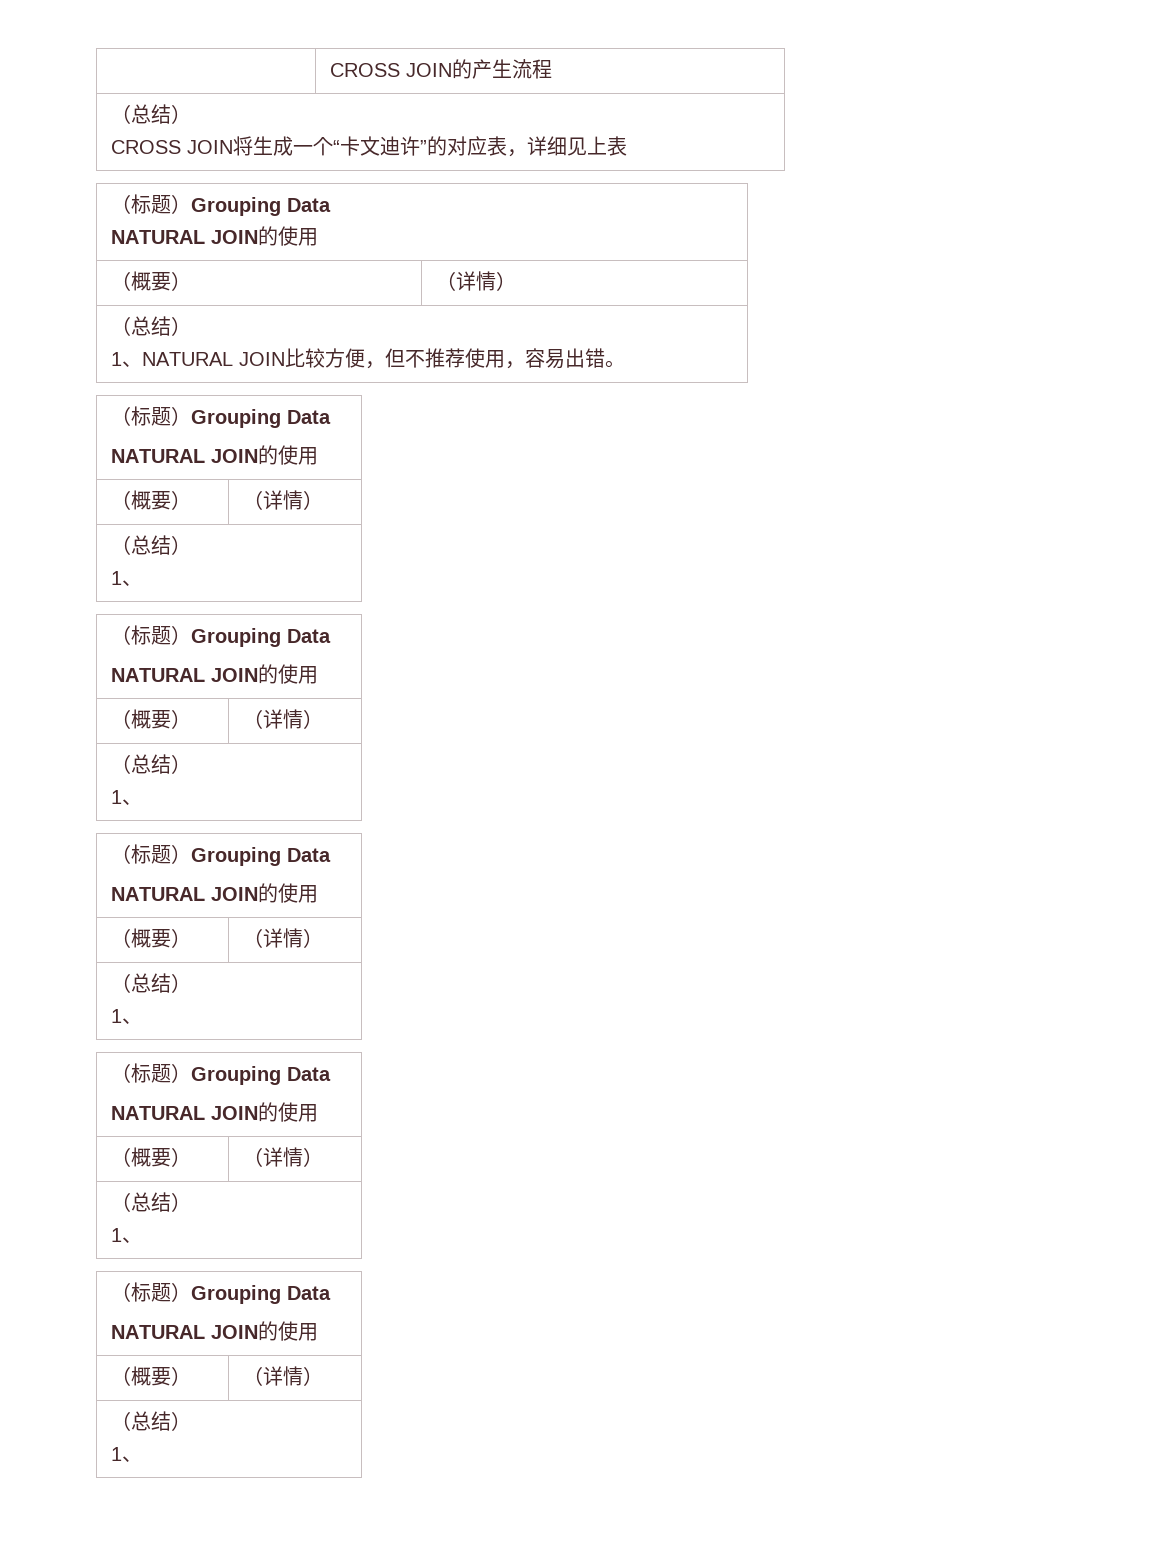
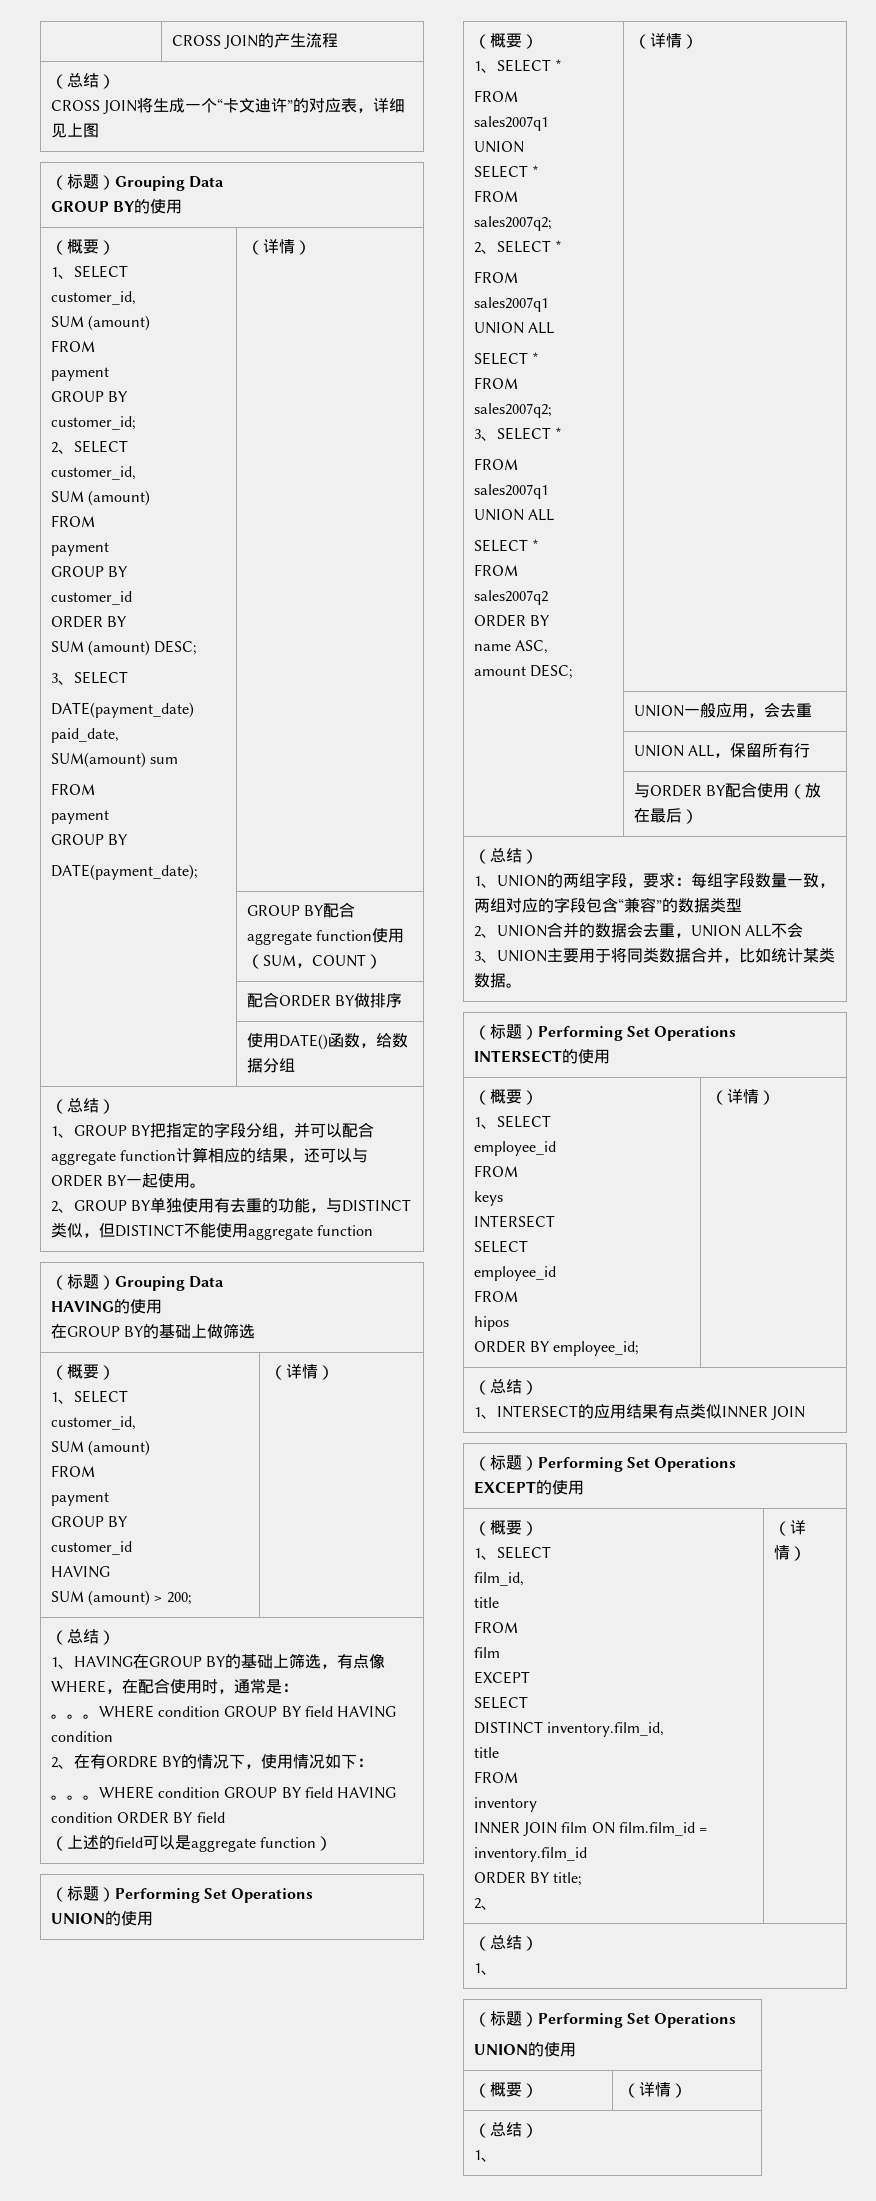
[607,136,628,156] [111,194,332,216] [111,226,319,246] [111,271,192,291] [436,271,517,291] [111,316,192,336] [111,348,626,369] [111,406,332,428] [111,445,319,465] [111,490,192,510] [243,490,324,510] [111,535,192,555] [111,571,143,586] [111,625,332,647] [111,664,319,684] [111,709,192,729] [243,709,324,729] [111,754,192,774] [111,790,143,805] [111,844,332,866] [111,883,319,903] [111,928,192,948] [243,928,324,948] [111,973,192,993] [111,1009,143,1024] [111,1063,332,1085] [111,1102,319,1122] [111,1147,192,1167] [243,1147,324,1167] [111,1192,192,1212] [111,1228,143,1243] [111,1282,332,1304] [111,1321,319,1341] [111,1366,192,1386] [243,1366,324,1386] [111,1411,192,1431] 表 // （标题）Grouping Data // NATURAL JOIN的使用 // （概要） | （详情） // （总结） // 1、NATURAL JOIN比较方便，但不推荐使用，容易出错。 // （标题）Grouping Data // NATURAL JOIN的使用 // （概要） | （详情） // （总结） // 1、 // （标题）Grouping Data // NATURAL JOIN的使用 // （概要） | （详情） // （总结） // 1、 // （标题）Grouping Data // NATURAL JOIN的使用 // （概要） | （详情） // （总结） // 1、 // （标题）Grouping Data // NATURAL JOIN的使用 // （概要） | （详情） // （总结） // 1、 // （标题）Grouping Data // NATURAL JOIN的使用 // （概要） | （详情） // （总结） -> [82,123,99,138] [50,174,225,191] [50,199,183,214] [50,239,115,255] [50,265,128,279] [50,291,136,305] [50,315,151,331] [50,340,95,352] [50,367,109,381] [50,391,129,402] [50,416,136,430] [50,440,128,454] [50,466,136,480] [50,490,151,506] [50,515,95,527] [50,542,109,556] [50,566,129,577] [50,591,132,605] [50,615,128,628] [50,640,198,656] [50,671,128,685] [50,702,194,718] [50,728,119,743] [50,752,179,768] [50,783,95,795] [50,810,109,824] [50,834,129,845] [50,864,198,880] [246,239,311,255] [246,902,356,918] [246,928,405,945] [246,954,382,969] [246,992,403,1008] [246,1032,408,1050] [246,1058,295,1073] [50,1098,115,1114] [50,1122,375,1138] [50,1147,369,1165] [50,1173,207,1188] [50,1197,412,1213] [50,1222,374,1240] [50,1274,225,1291] [50,1299,162,1314] [50,1323,256,1339] [50,1364,115,1380] [50,1390,128,1404] [50,1416,136,1430] [50,1440,151,1456] [50,1465,95,1477] [50,1492,109,1506] [50,1516,129,1527] [50,1541,132,1555] [50,1566,110,1578] [50,1590,192,1606] [269,1364,334,1380] [50,1629,115,1645] [50,1653,386,1669] [50,1678,298,1694] [50,1705,397,1719] [50,1731,113,1742] [50,1754,374,1769] [50,1786,397,1800] [50,1811,225,1824] [50,1835,333,1852] [50,1886,314,1903] [50,1911,153,1926] [473,33,538,49] [473,59,563,73] [473,90,518,102] [473,116,548,131] [473,141,524,153] [473,165,540,178] [473,190,518,202] [473,216,552,231] [473,240,563,254] [473,271,518,283] [473,297,548,312] [473,322,555,334] [473,352,540,365] [473,377,518,389] [473,403,552,418] [473,427,563,441] [473,458,518,470] [473,484,548,499] [473,509,555,521] [473,539,540,552] [473,564,518,576] [473,590,548,605] [473,614,551,627] [473,640,549,654] [473,664,574,679] [633,33,698,49] [633,702,812,718] [633,743,811,758] [633,782,822,799] [633,808,698,824] [473,848,538,864] [473,872,835,888] [473,897,742,913] [473,922,804,938] [473,947,835,963] [473,973,522,988] [473,1024,737,1041] [473,1049,610,1064] [473,1089,538,1105] [473,1115,551,1129] [473,1141,556,1156] [473,1165,518,1177] [473,1191,503,1206] [473,1215,555,1228] [473,1240,528,1253] [473,1266,556,1281] [473,1290,518,1302] [473,1316,509,1331] [473,1340,640,1356] [710,1089,775,1105] [473,1379,538,1395] [473,1403,806,1420] [473,1455,737,1472] [473,1480,584,1495] [473,1520,538,1536] [473,1546,551,1560] [473,1572,524,1586] [473,1597,499,1608] [473,1621,518,1633] [473,1647,500,1658] [473,1671,530,1684] [473,1696,528,1709] [473,1721,665,1737] [473,1747,499,1758] [473,1771,518,1783] [473,1797,537,1812] [473,1821,708,1836] [473,1847,587,1862] [473,1871,583,1886] [473,1898,497,1910] [773,1520,806,1536] [773,1545,806,1561] [473,1935,538,1951] [473,1963,497,1975] [473,2011,737,2028] [473,2042,576,2057] [473,2082,538,2098] [622,2082,687,2098] [473,2122,538,2138] 图 // （标题）Grouping Data // GROUP BY的使用 // （概要） // 1、SELECT // customer_id, // SUM (amount) // FROM // payment // GROUP BY // customer_id; // 2、SELECT // customer_id, // SUM (amount) // FROM // payment // GROUP BY // customer_id // ORDER BY // SUM (amount) DESC; // 3、SELECT // DATE(payment_date) paid_date, // SUM(amount) sum // FROM // payment // GROUP BY // DATE(payment_date); | （详情） // | GROUP BY配合aggregate function使用（SUM，COUNT） // | 配合ORDER BY做排序 // | 使用DATE()函数，给数据分组 // （总结） // 1、GROUP BY把指定的字段分组，并可以配合aggregate function计算相应的结果，还可以与ORDER BY一起使用。 // 2、GROUP BY单独使用有去重的功能，与DISTINCT类似，但DISTINCT不能使用aggregate function // （标题）Grouping Data // HAVING的使用 // 在GROUP BY的基础上做筛选 // （概要） // 1、SELECT // customer_id, // SUM (amount) // FROM // payment // GROUP BY // customer_id // HAVING // SUM (amount) > 200; | （详情） // （总结） // 1、HAVING在GROUP BY的基础上筛选，有点像WHERE，在配合使用时，通常是： // 。。。WHERE condition GROUP BY field HAVING condition // 2、在有ORDRE BY的情况下，使用情况如下： // 。。。WHERE condition GROUP BY field HAVING condition ORDER BY field // （上述的field可以是aggregate function） // （标题）Performing Set Operations // UNION的使用 // （概要） // 1、SELECT * // FROM // sales2007q1 // UNION // SELECT * // FROM // sales2007q2; // 2、SELECT * // FROM // sales2007q1 // UNION ALL // SELECT * // FROM // sales2007q2; // 3、SELECT * // FROM // sales2007q1 // UNION ALL // SELECT * // FROM // sales2007q2 // ORDER BY // name ASC, // amount DESC; | （详情） // | UNION一般应用，会去重 // | UNION ALL，保留所有行 // | 与ORDER BY配合使用（放在最后） // （总结） // 1、UNION的两组字段，要求：每组字段数量一致，两组对应的字段包含“兼容”的数据类型 // 2、UNION合并的数据会去重，UNION ALL不会 // 3、UNION主要用于将同类数据合并，比如统计某类数据。 // （标题）Performing Set Operations // INTERSECT的使用 // （概要） // 1、SELECT // employee_id // FROM // keys // INTERSECT // SELECT // employee_id // FROM // hipos // ORDER BY employee_id; | （详情） // （总结） // 1、INTERSECT的应用结果有点类似INNER JOIN // （标题）Performing Set Operations // EXCEPT的使用 // （概要） // 1、SELECT // film_id, // title // FROM // film // EXCEPT // SELECT // DISTINCT inventory.film_id, // title // FROM // inventory // INNER JOIN film ON film.film_id = inventory.film_id // ORDER BY title; // 2、 | （详情） // （总结） // 1、 // （标题）Performing Set Operations // UNION的使用 // （概要） | （详情） // （总结）

